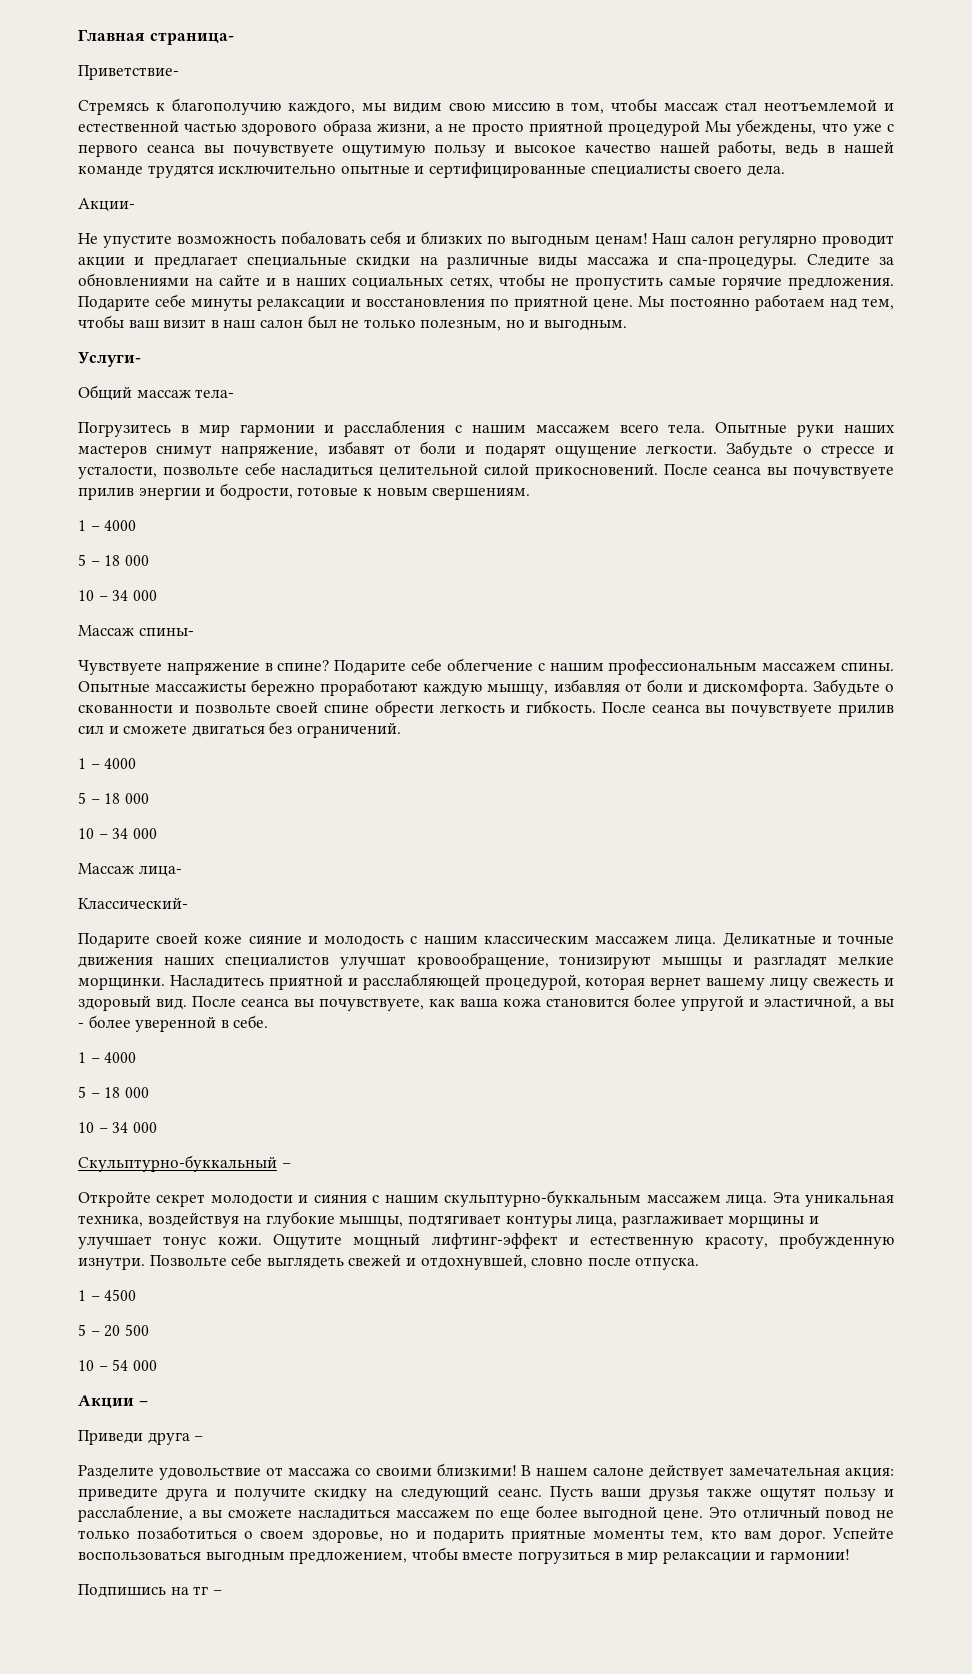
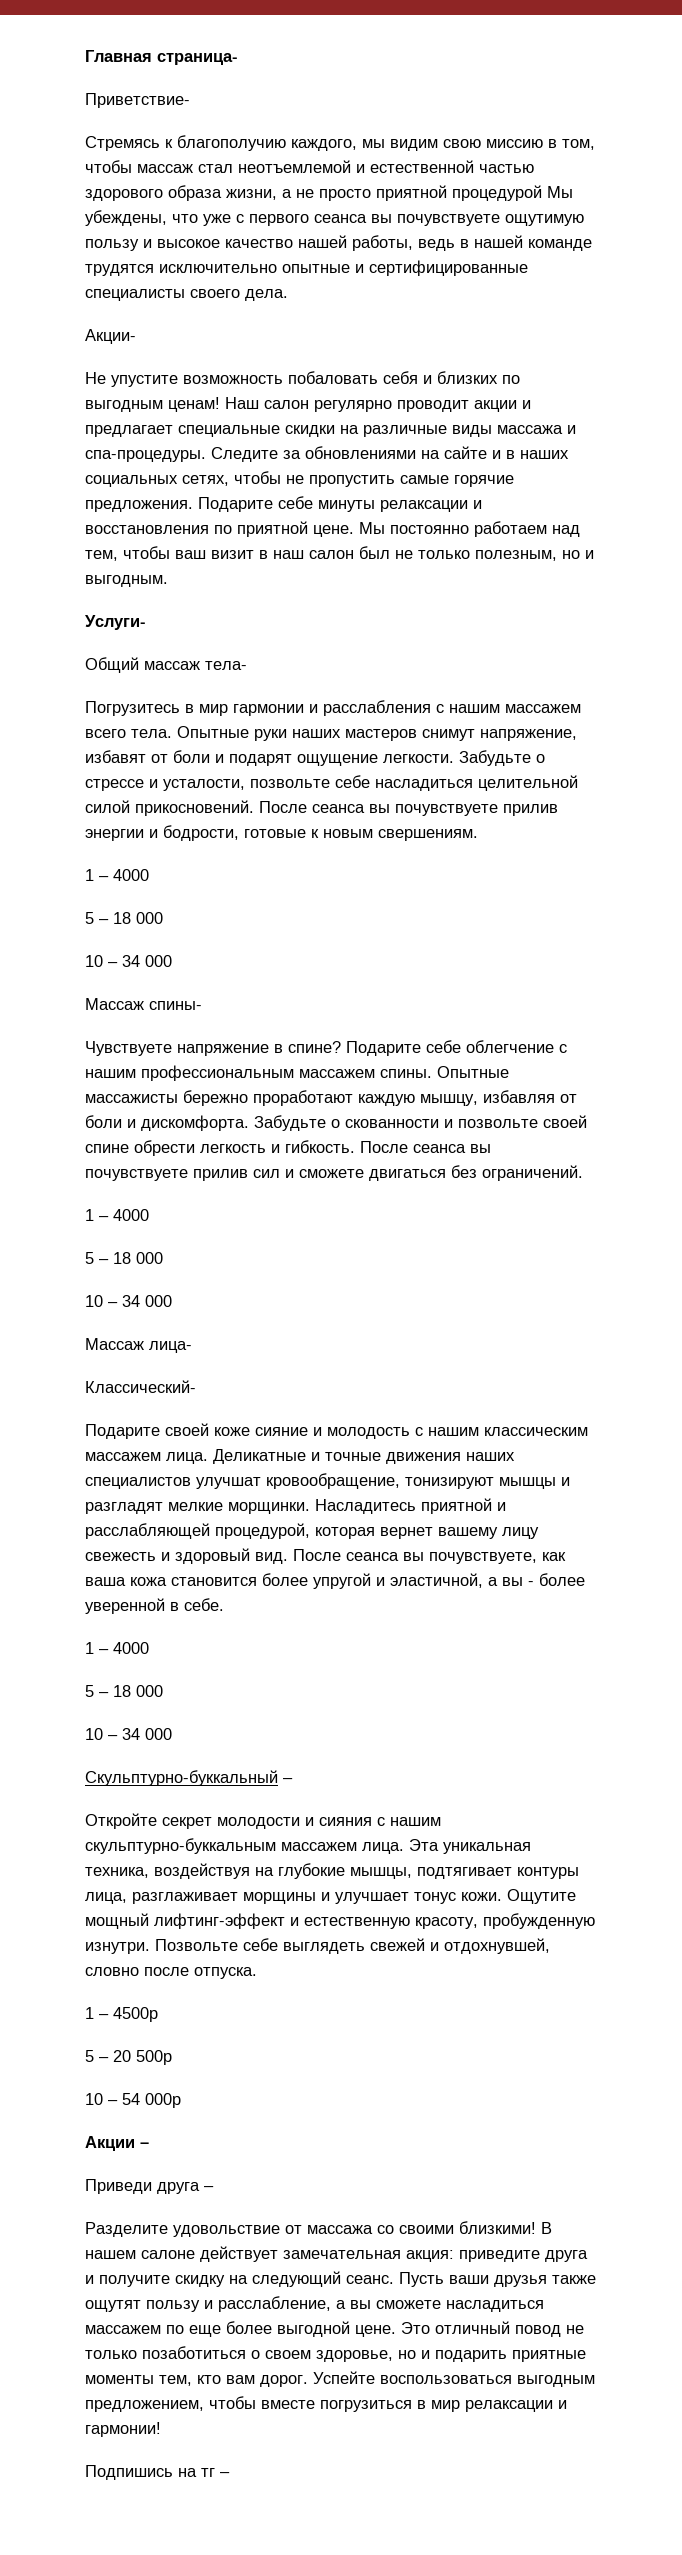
[104,1289,137,1301] 4500 -> [113,2007,158,2022] 4500р
[124,1324,149,1336] 500 -> [136,2050,172,2065] 500р
[132,1360,157,1371] 000 -> [145,2093,181,2108] 000р

